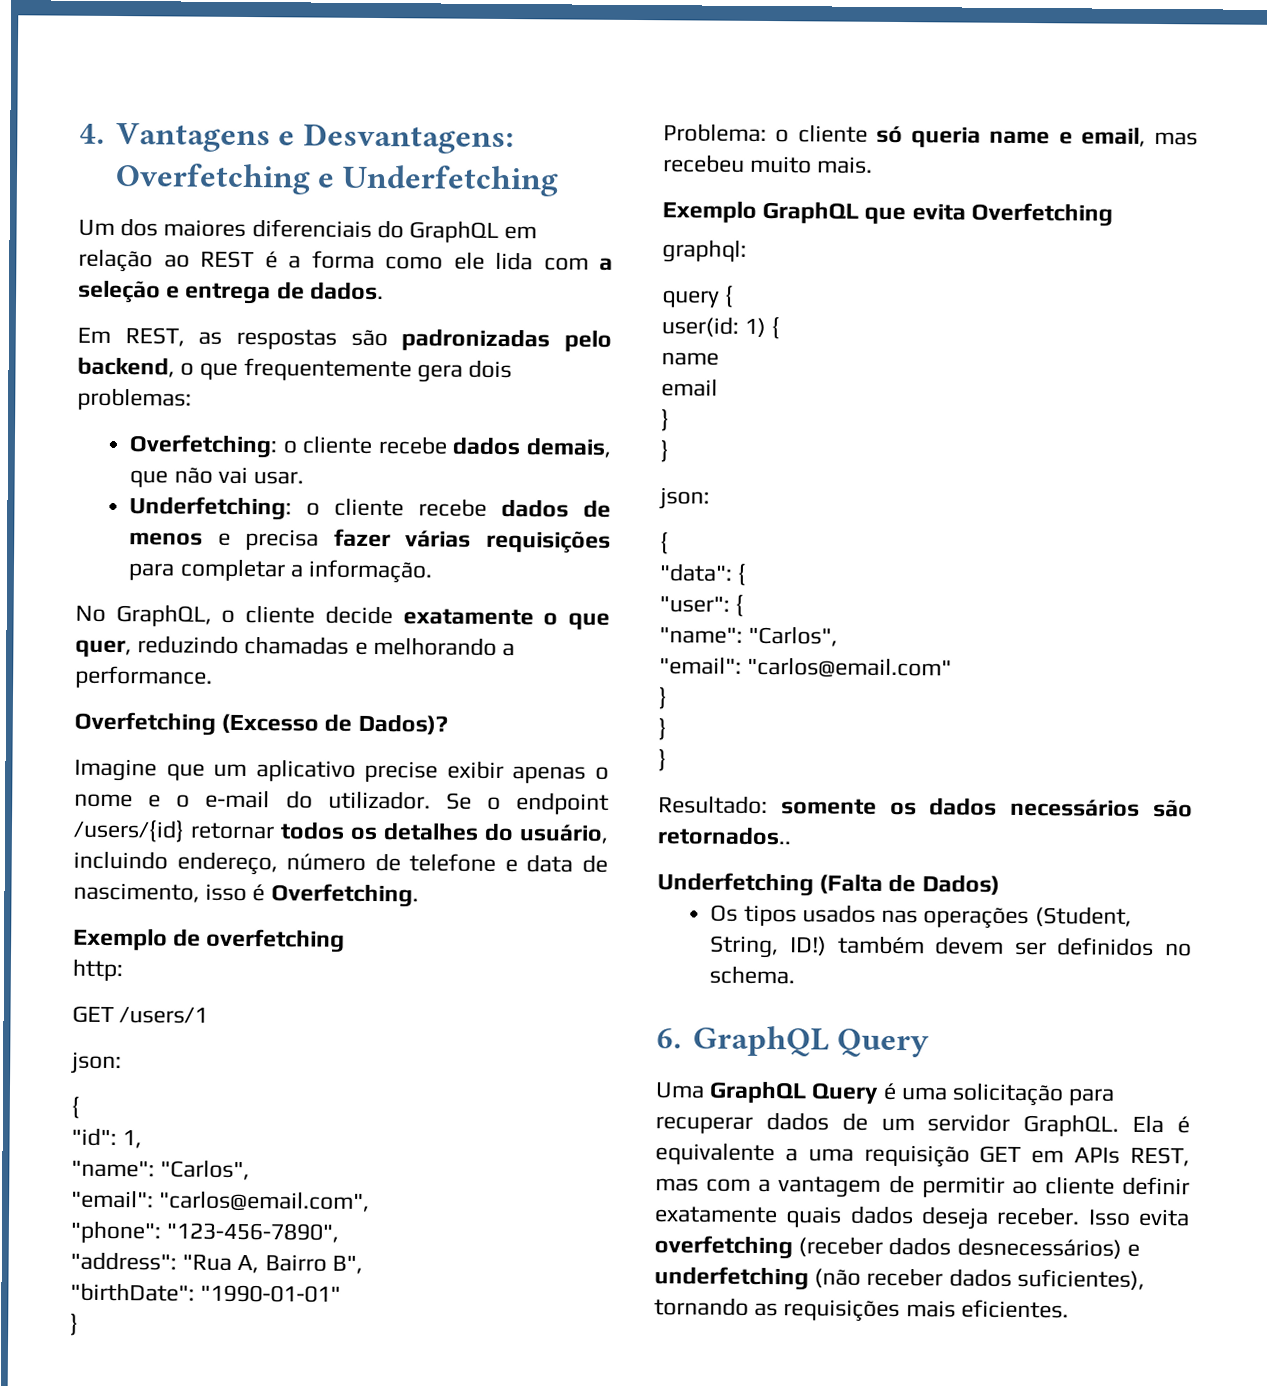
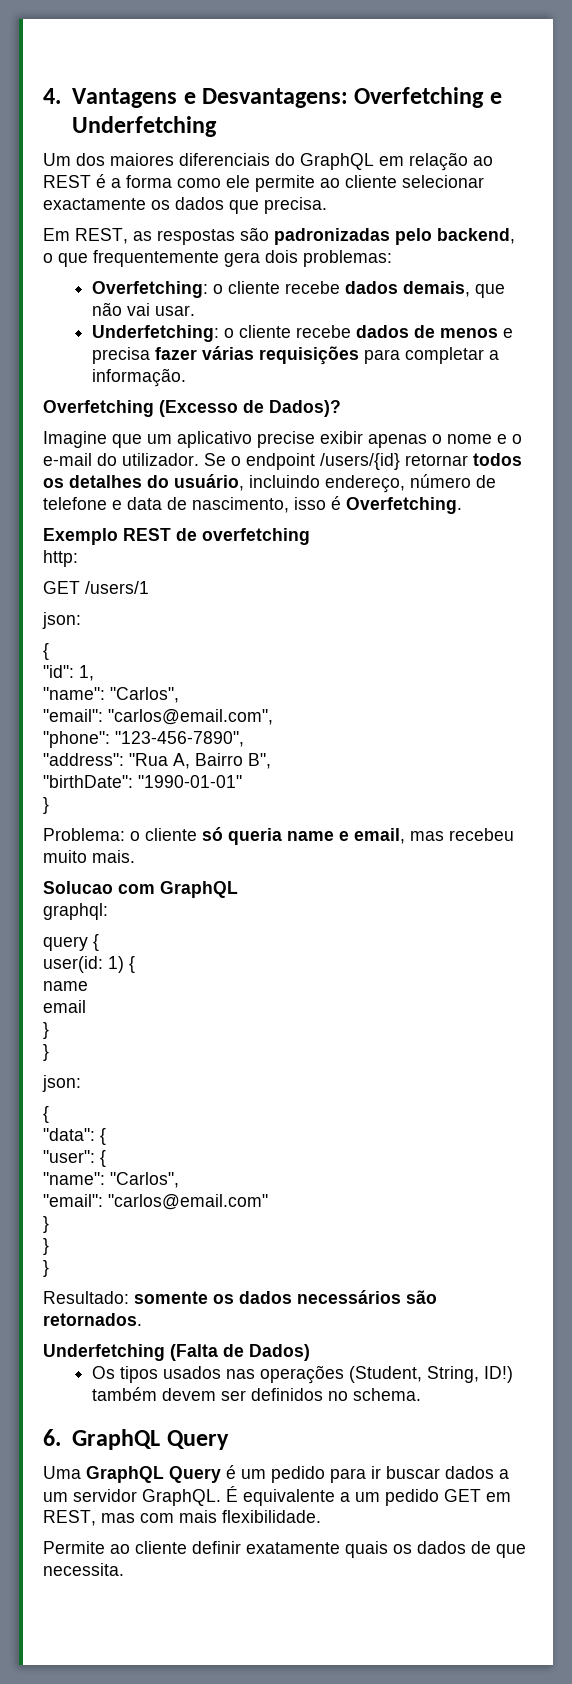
[495,251,613,271] [78,279,384,305] lida com a seleção e entrega de dados. -> [255,175,484,192] [43,197,327,214] permite ao cliente selecionar exactamente os dados que precisa.
[75,604,610,630] [75,635,516,658] [75,665,213,689] // No GraphQL, o cliente decide exatamente o que quer, reduzindo chamadas e melhorando a performance. -> (186, 377) none
(168, 939) none -> [123,528,171,541] REST
[662,200,1113,227] Exemplo GraphQL que evita Overfetching -> [43,881,238,898] Solucao com GraphQL
[657,826,792,846] retornados.. -> [43,1313,142,1326] retornados.
[900,1082,1116,1107] [655,1112,1190,1137] [655,1142,970,1168] uma solicitação para recuperar dados de um servidor GraphQL. Ela é equivalente a uma requisição -> [241,1466,509,1483] [43,1486,439,1506] um pedido para ir buscar dados a um servidor GraphQL. É equivalente a um pedido
[1074,1147,1121,1164] APIs -> (511, 1497) none
[758,1174,1005,1198] a vantagem de permitir -> [179,1510,321,1523] [43,1541,105,1554] mais flexibilidade. // Permite
[849,1205,1190,1230] [654,1235,1140,1260] [654,1266,1145,1291] [654,1297,1069,1323] dados deseja receber. Isso evita overfetching (receber dados desnecessários) e underfetching (não receber dados suficientes), tornando as requisições mais eficientes. -> [393,1541,526,1558] [43,1563,124,1576] os dados de que necessita.

